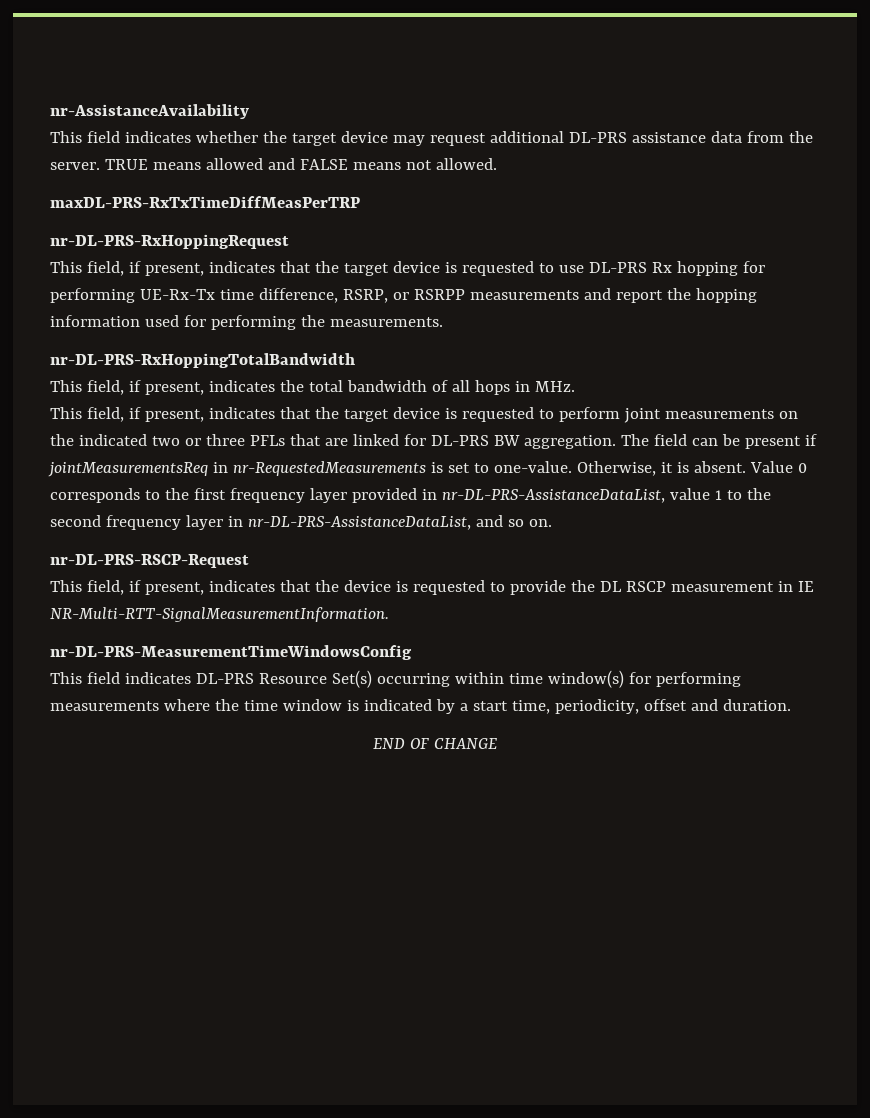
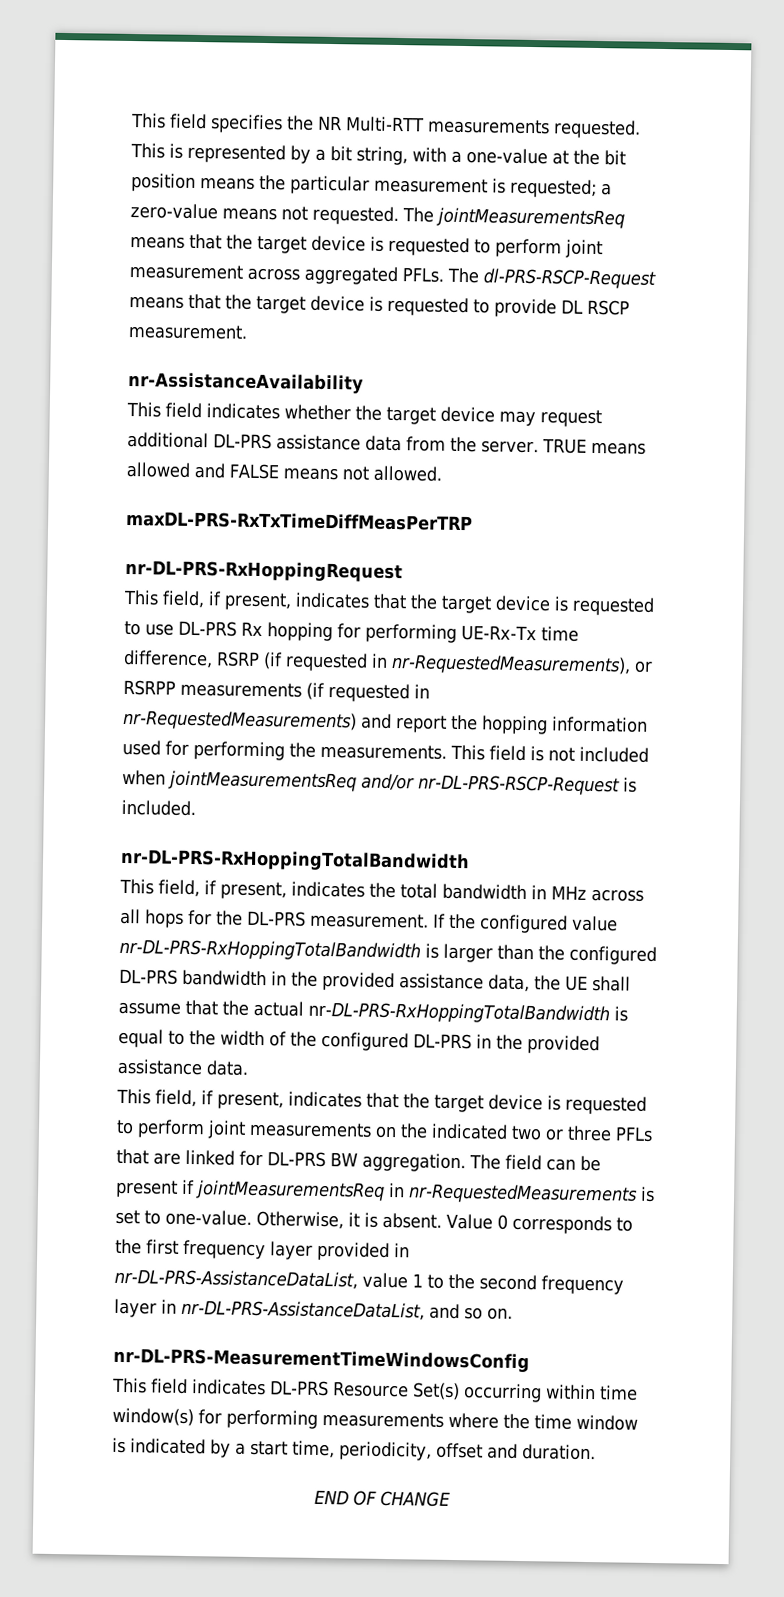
(50, 111) none -> [131,113,641,139] [130,143,626,166] [131,173,612,198] [130,203,625,229] [130,233,603,259] [129,264,656,289] [129,293,630,318] [128,324,248,340] This field specifies the NR Multi-RTT measurements requested. This is represented by a bit string, with a one-value at the bit position means the particular measurement is requested; a zero-value means not requested. The jointMeasurementsReq means that the target device is requested to perform joint measurement across aggregated PFLs. The dl-PRS-RSCP-Request means that the target device is requested to provide DL RSCP measurement. //
[342,289,579,303] RSRP, or RSRPP measurements -> [216,651,653,676] [123,679,430,703] [123,709,357,732] RSRP (if requested in nr-RequestedMeasurements), or RSRPP measurements (if requested in nr-RequestedMeasurements)
(443, 322) none -> [450,744,649,763] [122,769,637,796] [121,799,196,817] This field is not included when jointMeasurementsReq and/or nr-DL-PRS-RSCP-Request is included.
[431,380,575,395] of all hops in MHz. -> [531,885,644,902] [120,908,618,934] [119,938,657,965] [119,968,631,993] [118,999,628,1025] [118,1028,600,1055] [117,1058,249,1076] in MHz across all hops for the DL-PRS measurement. If the configured value nr-DL-PRS-RxHoppingTotalBandwidth is larger than the configured DL-PRS bandwidth in the provided assistance data, the UE shall assume that the actual nr-DL-PRS-RxHoppingTotalBandwidth is equal to the width of the configured DL-PRS in the provided assistance data.
[50,554,249,568] [50,580,814,595] [50,607,389,622] // nr-DL-PRS-RSCP-Request // This field, if present, indicates that the device is requested to provide the DL RSCP measurement in IE NR-Multi-RTT-SignalMeasurementInformation. -> (513, 1313) none

